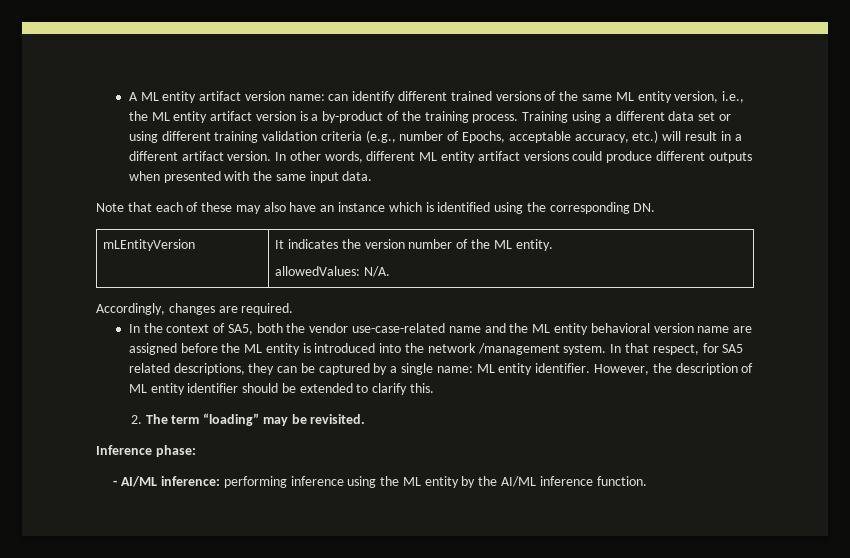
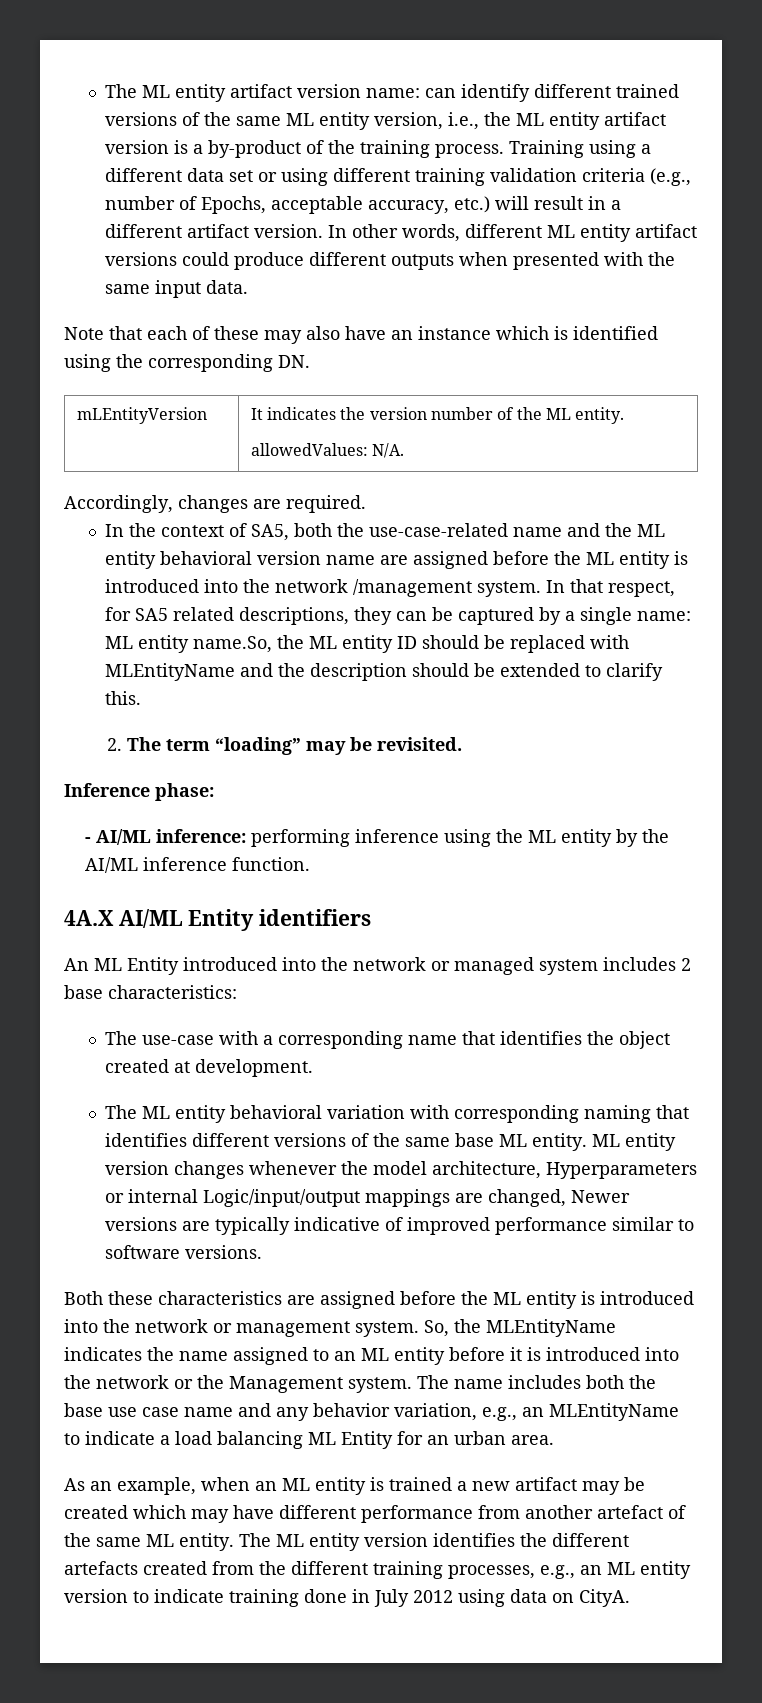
[128,92,138,101] A -> [105,84,138,98] The
[309,323,349,333] vendor -> (365, 530) none
[535,363,754,375] [128,383,239,395] identifier. However, the description of ML entity identifier -> [193,635,630,653] [105,663,408,681] name.So, the ML entity ID should be replaced with MLEntityName and the description
(647, 481) none -> [64,909,372,931] [64,957,691,975] [64,985,237,999] [105,1031,671,1049] [105,1059,314,1077] [105,1105,690,1123] [105,1133,677,1151] [105,1161,698,1179] [105,1189,631,1207] [105,1217,695,1235] [105,1245,263,1259] [64,1291,694,1309] [64,1319,616,1337] [64,1347,679,1365] [64,1375,656,1393] [64,1403,679,1421] [64,1431,554,1449] [64,1477,645,1495] [64,1505,686,1523] [64,1533,629,1551] [64,1561,691,1579] [64,1589,630,1607] // 4A.X AI/ML Entity identifiers // An ML Entity introduced into the network or managed system includes 2 base characteristics: // The use-case with a corresponding name that identifies the object created at development. // The ML entity behavioral variation with corresponding naming that identifies different versions of the same base ML entity. ML entity version changes whenever the model architecture, Hyperparameters or internal Logic/input/output mappings are changed, Newer versions are typically indicative of improved performance similar to software versions. // Both these characteristics are assigned before the ML entity is introduced into the network or management system. So, the MLEntityName indicates the name assigned to an ML entity before it is introduced into the network or the Management system. The name includes both the base use case name and any behavior variation, e.g., an MLEntityName to indicate a load balancing ML Entity for an urban area. // As an example, when an ML entity is trained a new artifact may be created which may have different performance from another artefact of the same ML entity. The ML entity version identifies the different artefacts created from the different training processes, e.g., an ML entity version to indicate training done in July 2012 using data on CityA.

